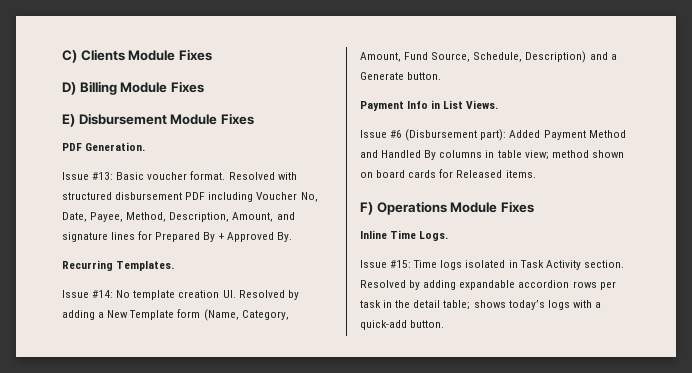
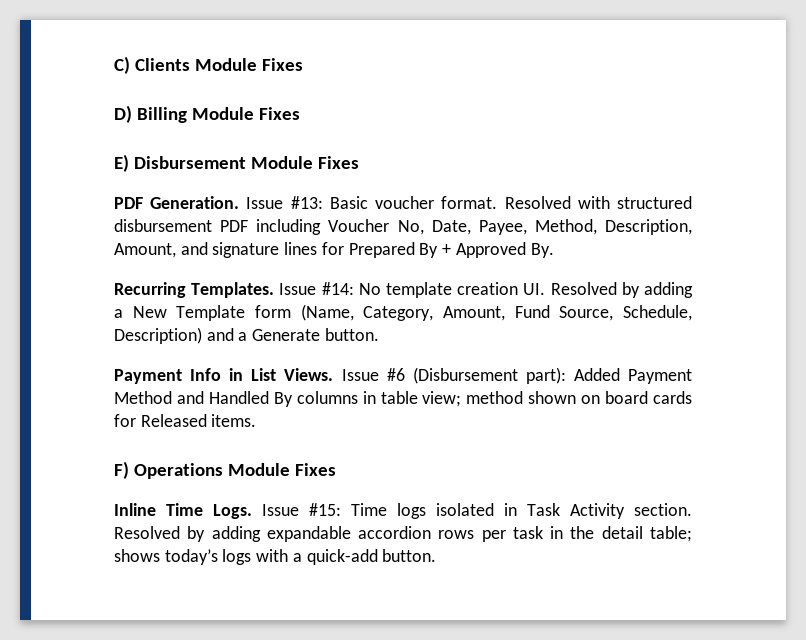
(146, 146) // -> (240, 202) none
(175, 266) // -> (275, 290) none
(499, 104) // -> (334, 374) none
(449, 236) // -> (252, 511) none

